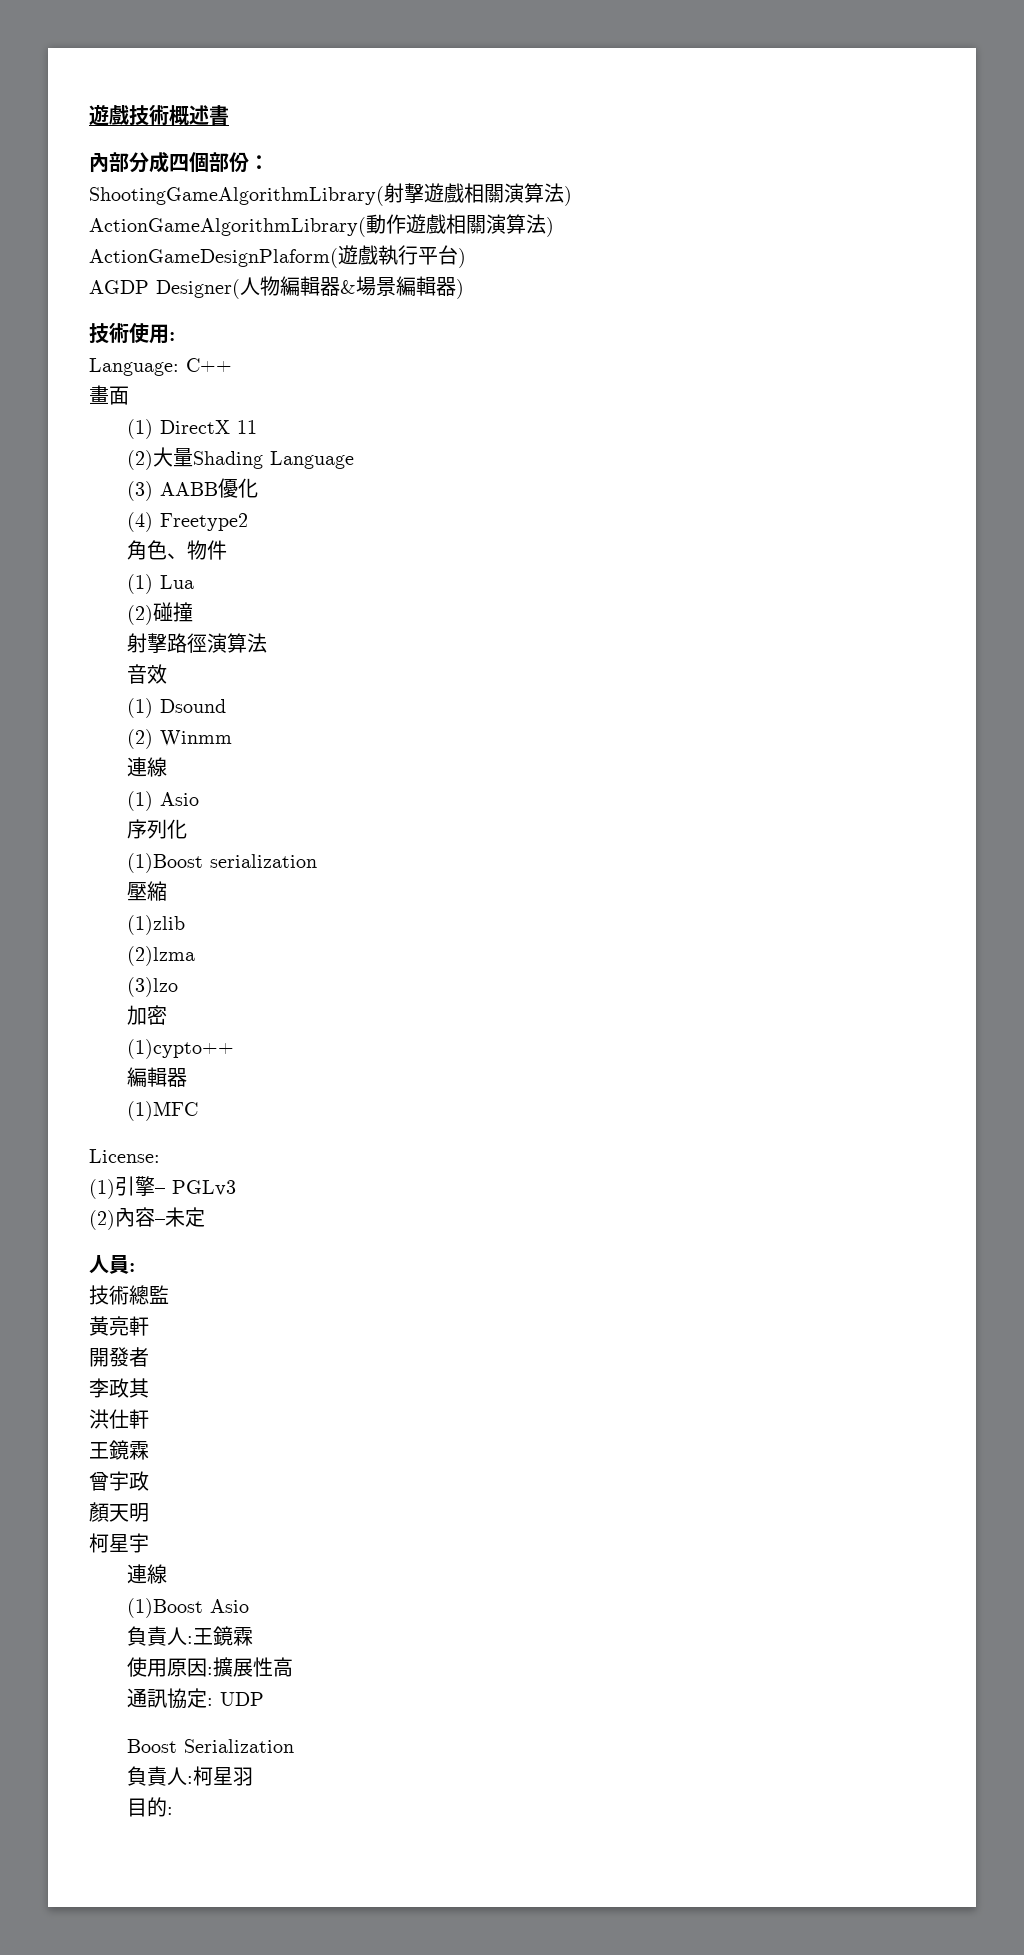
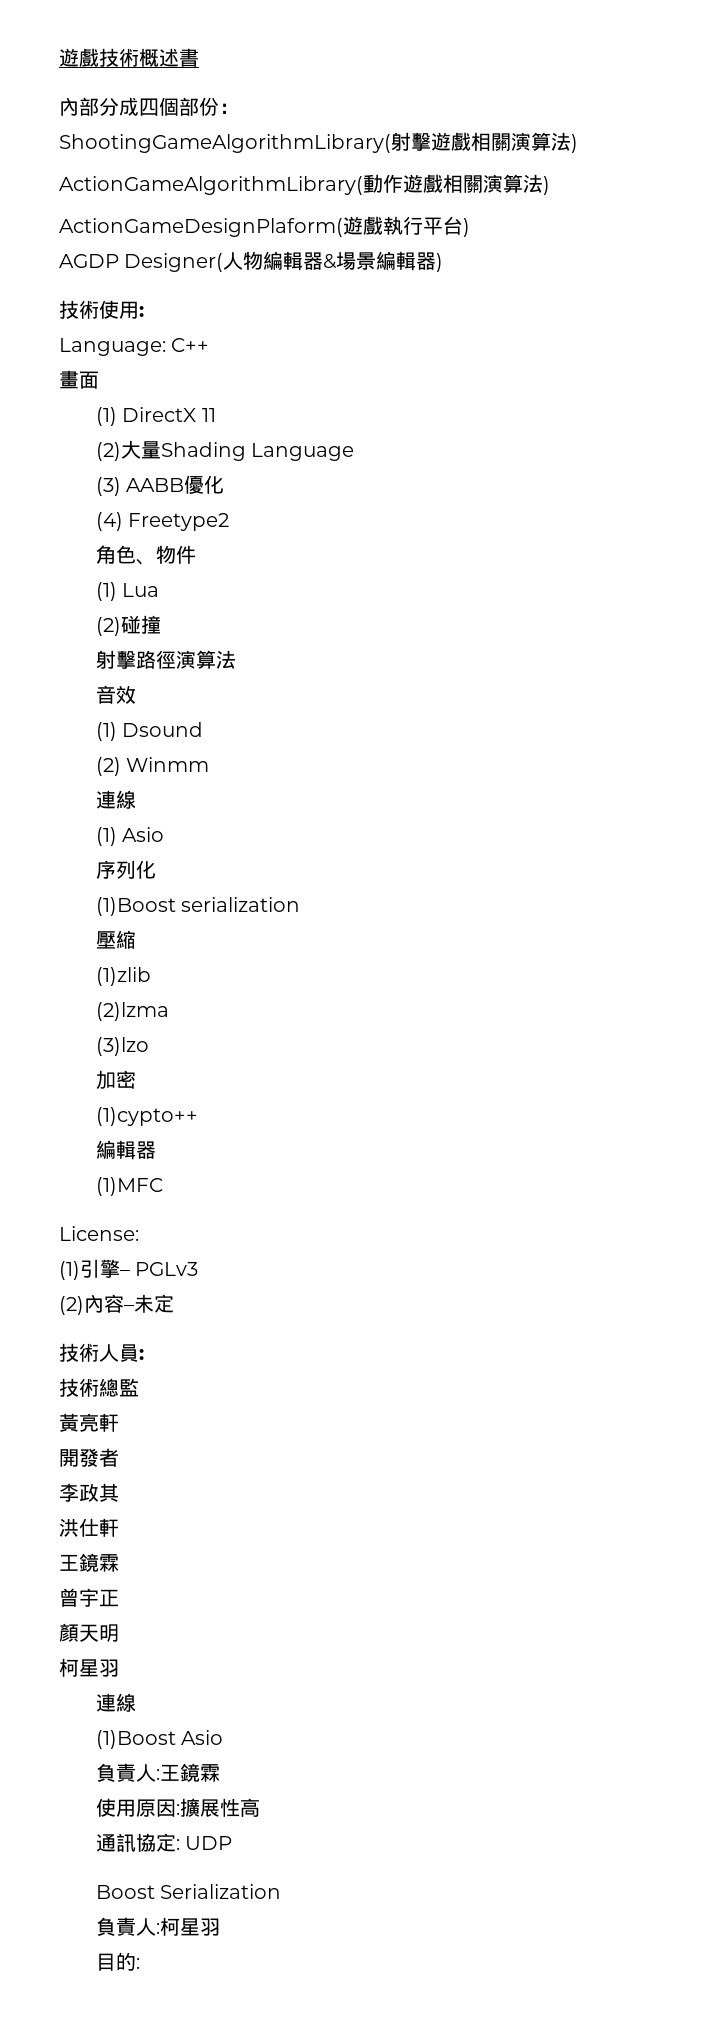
(205, 1217) none -> [59,1343,99,1362] 技術
[129,1471,149,1491] 政 -> [99,1589,119,1607] 正
[129,1533,149,1553] 宇 -> [99,1659,119,1677] 羽

